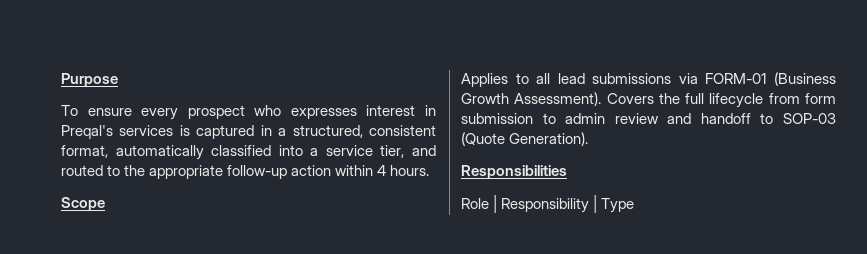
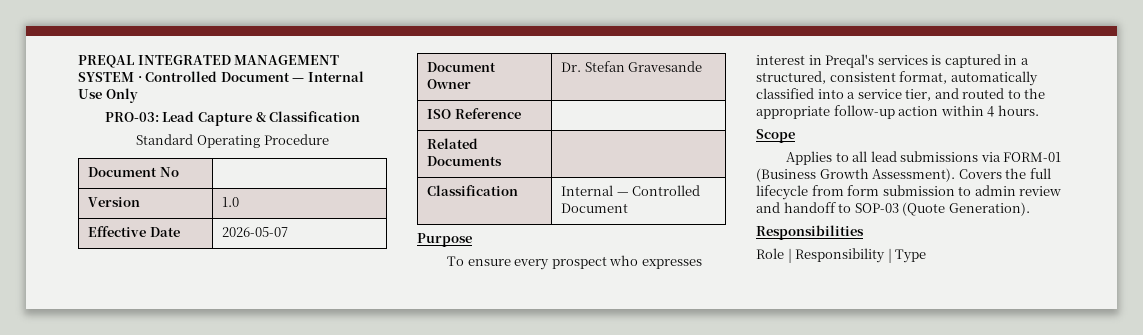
(61, 80) none -> [78,55,340,68] [78,71,364,82] [78,88,138,103] [104,111,361,126] [136,134,329,148] [88,167,179,177] [88,197,141,207] [222,197,240,207] [88,226,180,237] [222,227,289,237] [427,62,497,72] [427,79,472,89] [561,61,703,72] [427,108,521,119] [427,138,479,149] [427,156,503,166] [427,185,519,196] [561,185,701,196] [561,203,629,213] PREQAL INTEGRATED MANAGEMENT SYSTEM · Controlled Document — Internal Use Only // PRO-03: Lead Capture & Classification // Standard Operating Procedure // Document No | // Version | 1.0 // Effective Date | 2026-05-07 // Document Owner | Dr. Stefan Gravesande // ISO Reference | // Related Documents | // Classification | Internal — Controlled Document //

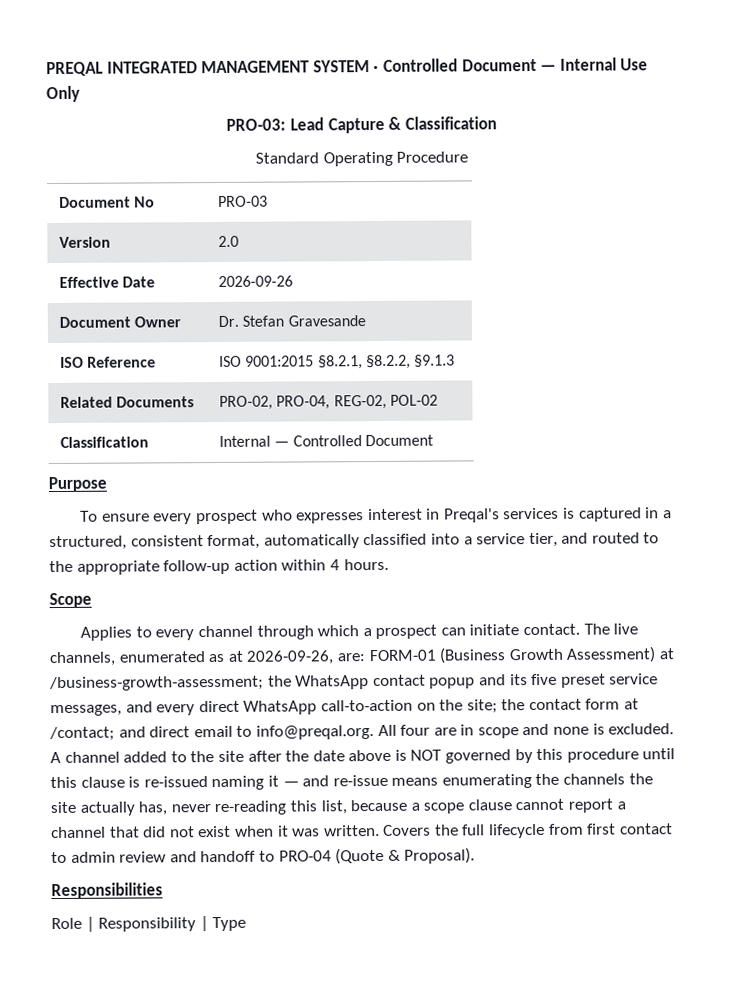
(179, 172) none -> [218,195,269,207] PRO-03
[222,197,240,207] 1.0 -> [218,235,240,247] 2.0
[222,227,289,237] 2026-05-07 -> [218,275,294,287] 2026-09-26
[427,138,479,149] [427,156,503,166] // Related Documents | -> [219,354,455,370] [60,396,195,408] [219,394,438,410] ISO 9001:2015 §8.2.1, §8.2.2, §9.1.3 // Related Documents | PRO-02, PRO-04, REG-02, POL-02
[852,151,1062,162] [756,168,956,182] all lead submissions via FORM-01 (Business Growth Assessment). -> [155,623,639,641] [49,646,675,667] [49,673,659,692] [50,698,640,717] [49,723,675,742] [50,748,676,764] [50,773,653,791] [50,798,626,816] [51,824,380,839] every channel through which a prospect can initiate contact. The live channels, enumerated as at 2026-09-26, are: FORM-01 (Business Growth Assessment) at /business-growth-assessment; the WhatsApp contact popup and its five preset service messages, and every direct WhatsApp call-to-action on the site; the contact form at /contact; and direct email to info@preqal.org. All four are in scope and none is excluded. A channel added to the site after the date above is NOT governed by this procedure until this clause is re-issued naming it — and re-issue means enumerating the channels the site actually has, never re-reading this list, because a scope clause cannot report a channel that did not exist when it was written.
[847,185,955,196] form submission -> [587,823,673,835] first contact
[854,202,1030,216] SOP-03 (Quote Generation). -> [278,847,476,865] PRO-04 (Quote & Proposal).

